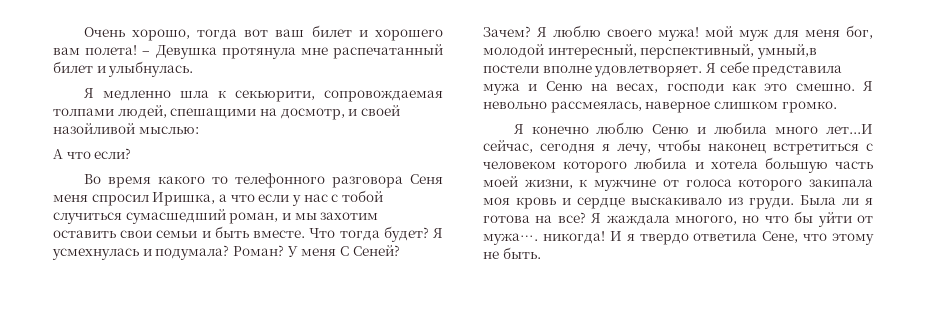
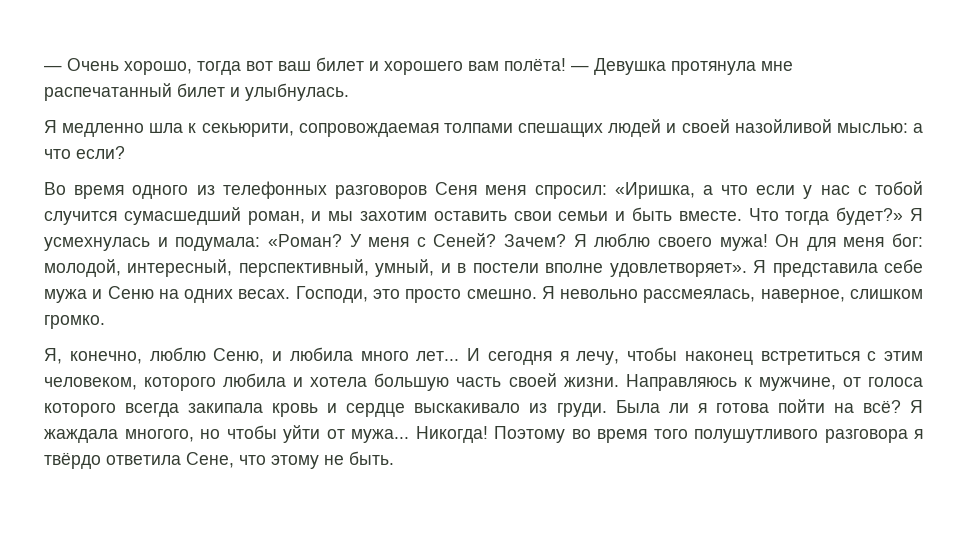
(83, 32) none -> [44,65,62,71] —
[85,45,151,55] полета! – -> [504,58,589,71] полёта! —
[117,105,345,120] людей, спешащими на досмотр, -> [518,119,662,137] спешащих людей
[53,149,63,159] // А -> [913,123,924,133] а
[157,173,444,188] [53,192,216,206] какого то телефонного разговора Сеня меня спросил Иришка, -> [132,181,695,199] одного из телефонных разговоров Сеня меня спросил: «Иришка,
[53,212,122,224] случиться -> [44,211,117,225] случится
[383,226,429,242] будет? -> [836,207,904,225] будет?»
[155,245,284,260] подумала? Роман? -> [175,234,342,251] подумала: «Роман?
[339,246,349,256] С -> [416,237,426,247] с
[705,25,873,41] [483,44,817,59] [483,61,843,77] [483,81,788,95] мой муж для меня бог, молодой интересный, перспективный, умный,в постели вполне удовлетворяет. Я себе представила мужа и Сеню на весах, господи как это -> [775,233,923,251] [44,259,923,277] [44,286,462,303] Он для меня бог: молодой, интересный, перспективный, умный, и в постели вполне удовлетворяет». Я представила себе мужа и Сеню на одних весах. Господи, это просто
[645,101,711,113] наверное -> [760,289,845,303] наверное,
[513,122,690,134] Я конечно люблю Сеню -> [44,347,265,364] Я, конечно, люблю Сеню,
[826,124,873,134] [483,140,533,153] лет...И сейчас, -> [416,348,480,361] лет... И
[483,161,556,169] человеком -> [884,351,923,361] [44,377,137,390] этим человеком,
[483,176,657,191] моей жизни, к мужчине -> [508,373,836,391] своей жизни. Направляюсь к мужчине,
[809,179,873,187] [483,197,510,205] закипала моя -> [125,403,264,417] всегда закипала
[535,212,586,223] на все? -> [777,399,901,413] пойти на всё?
[764,211,873,227] [483,231,689,245] что бы уйти от мужа…. никогда! И я твердо -> [226,425,923,443] [44,452,101,469] чтобы уйти от мужа... Никогда! Поэтому во время того полушутливого разговора я твёрдо

